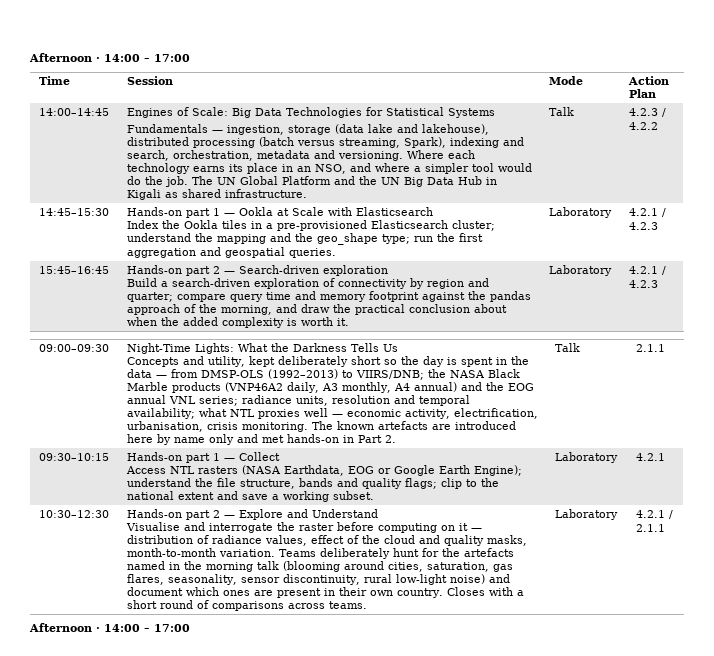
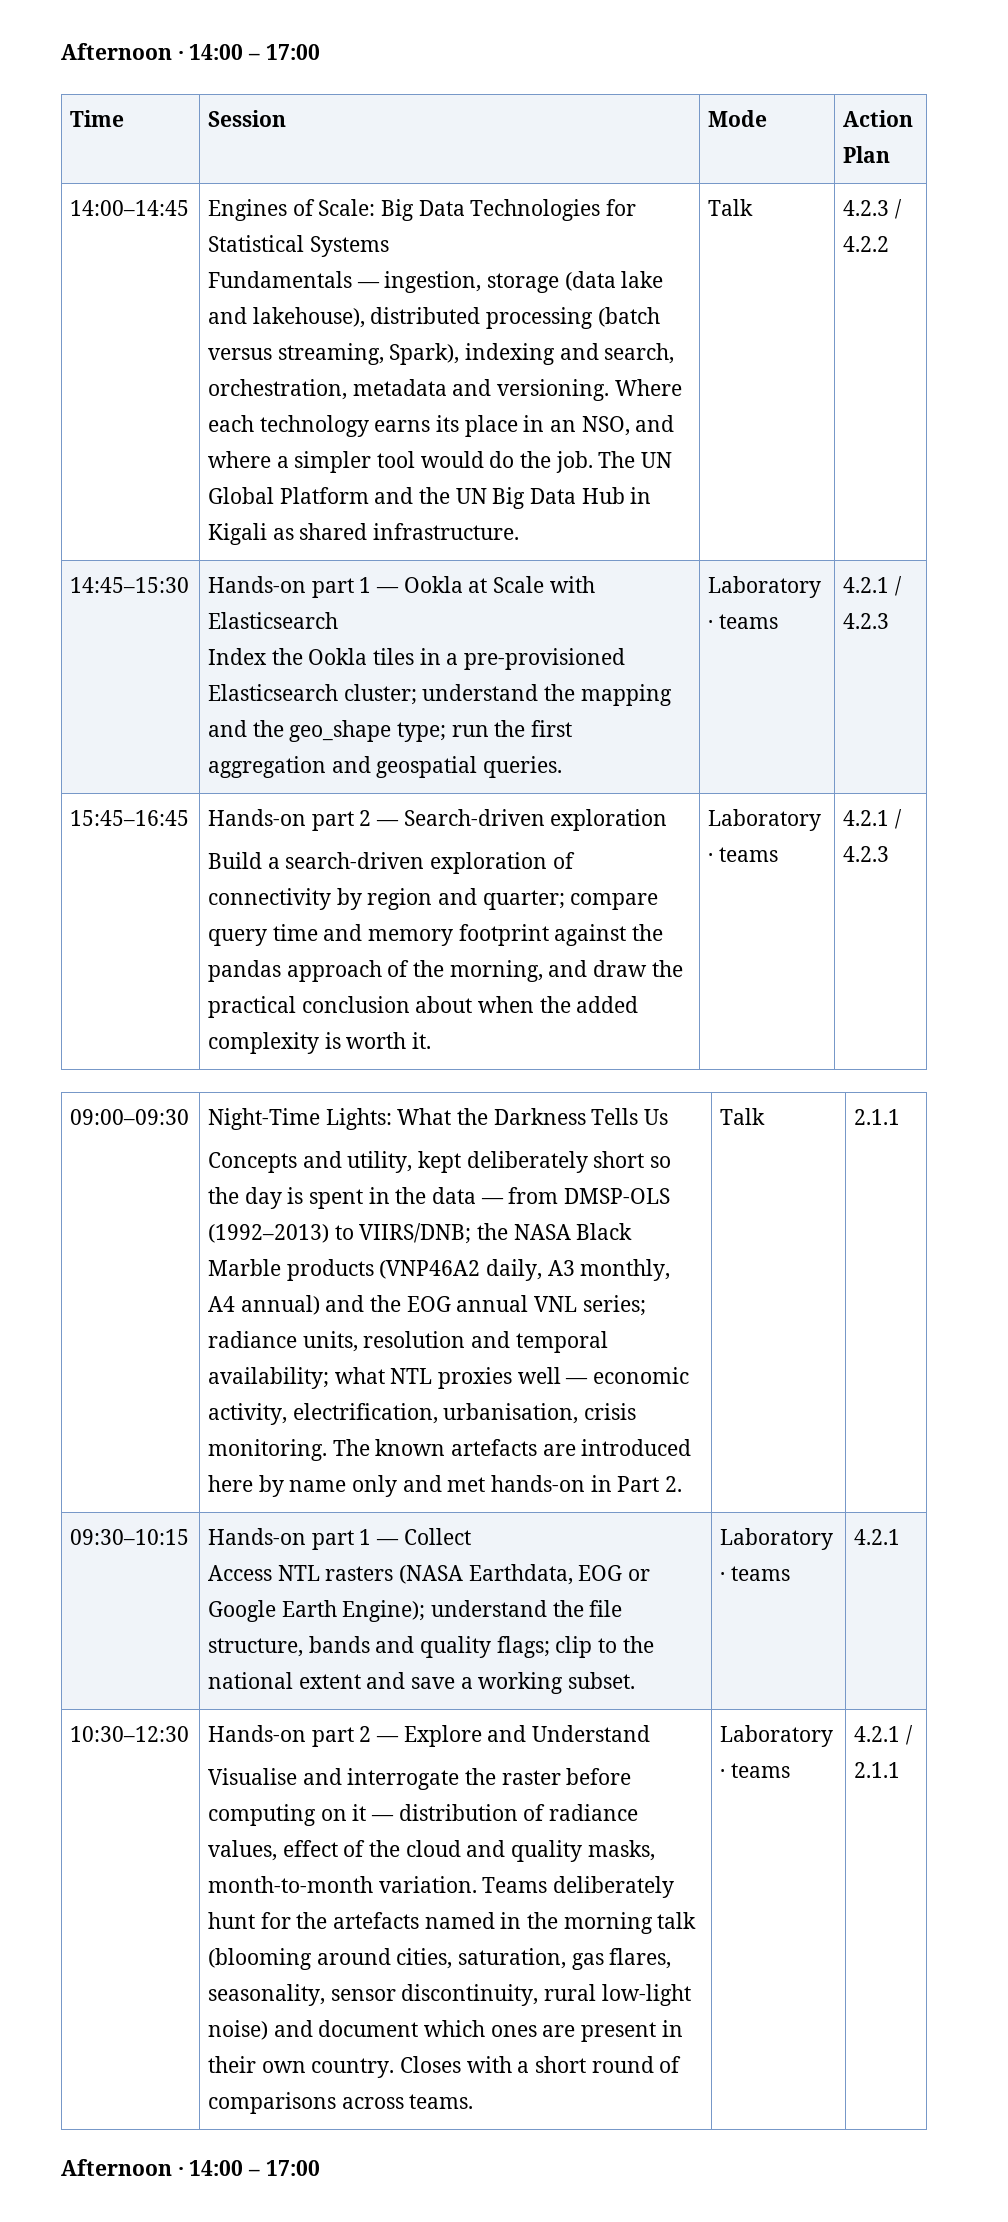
(612, 212) none -> [708,614,778,629] · teams
(612, 270) none -> [708,847,778,862] · teams
(618, 457) none -> [720,1566,790,1581] · teams
(618, 514) none -> [720,1763,790,1778] · teams

